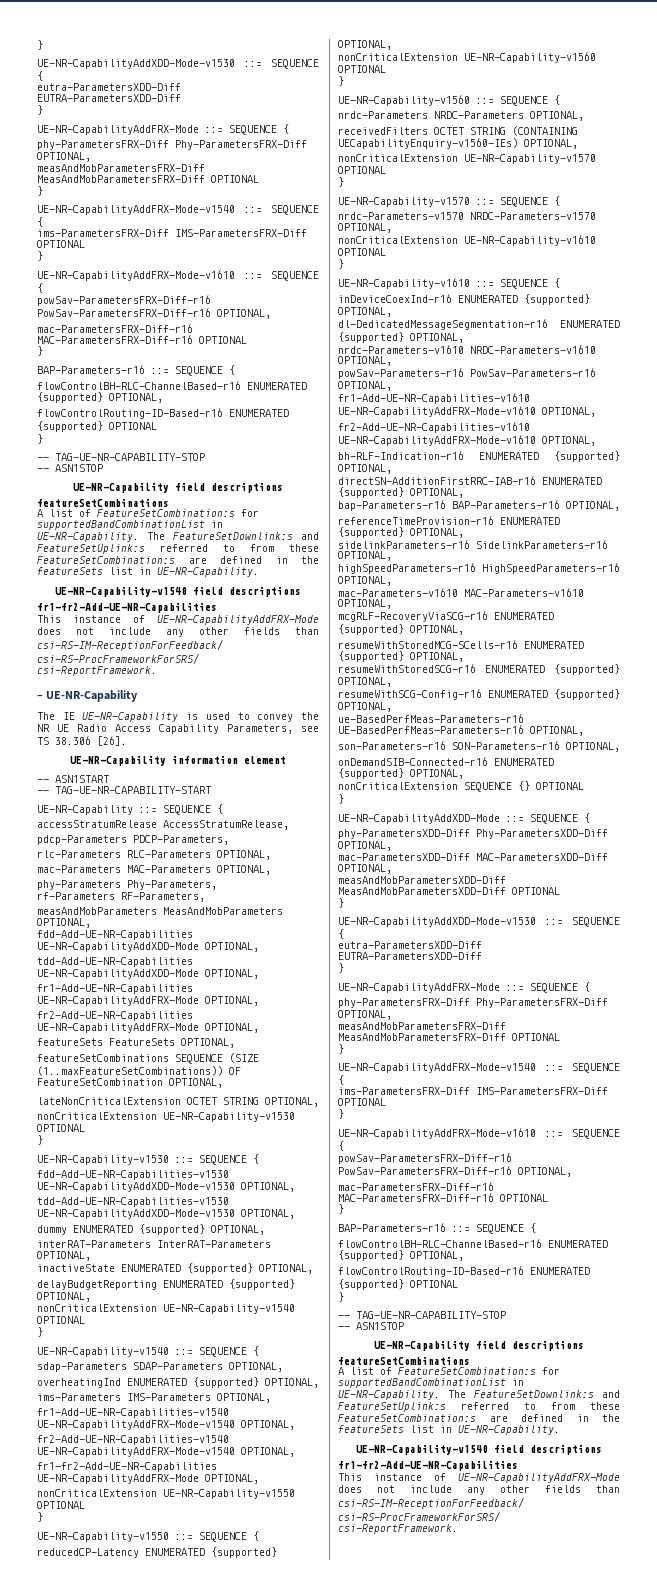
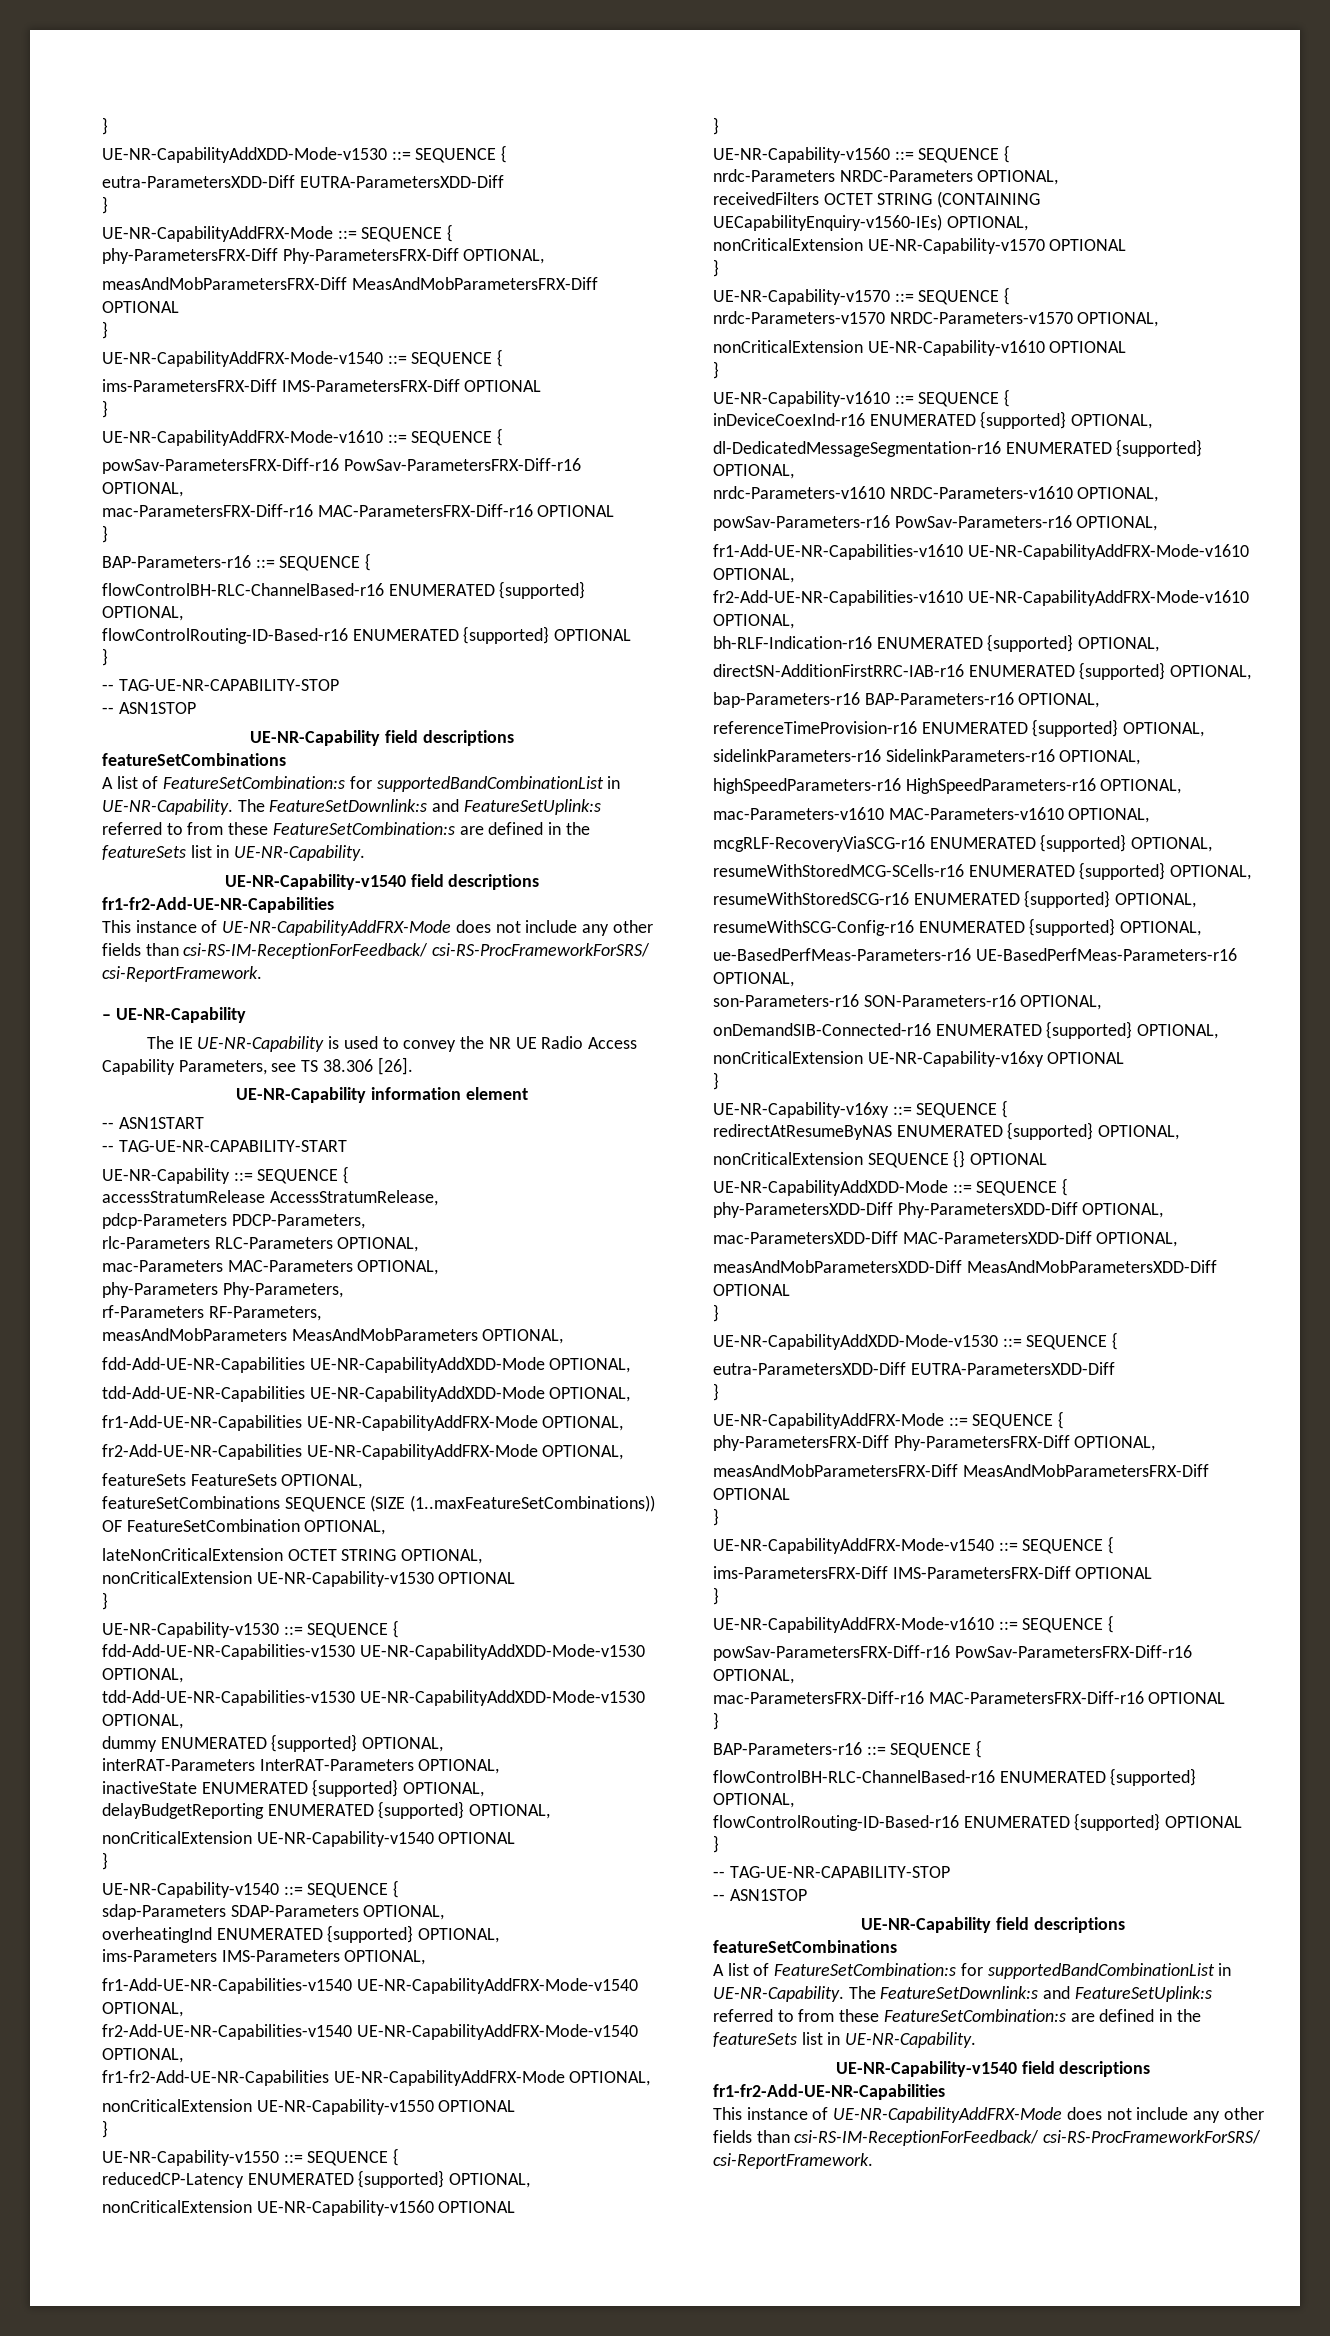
(464, 774) none -> [713,1051,1125,1067] [713,1072,719,1090] [713,1100,1009,1118] [713,1122,1180,1140] // nonCriticalExtension UE-NR-Capability-v16xy OPTIONAL // } // UE-NR-Capability-v16xy ::= SEQUENCE { // redirectAtResumeByNAS ENUMERATED {supported} OPTIONAL,
[338,794,344,804] // } -> (1048, 1159) none

